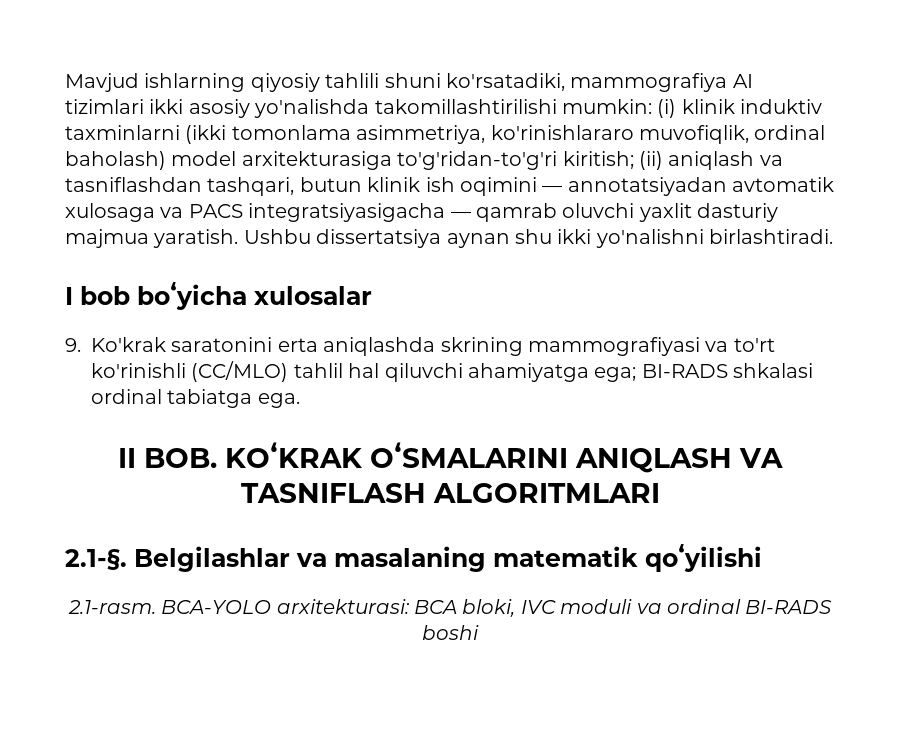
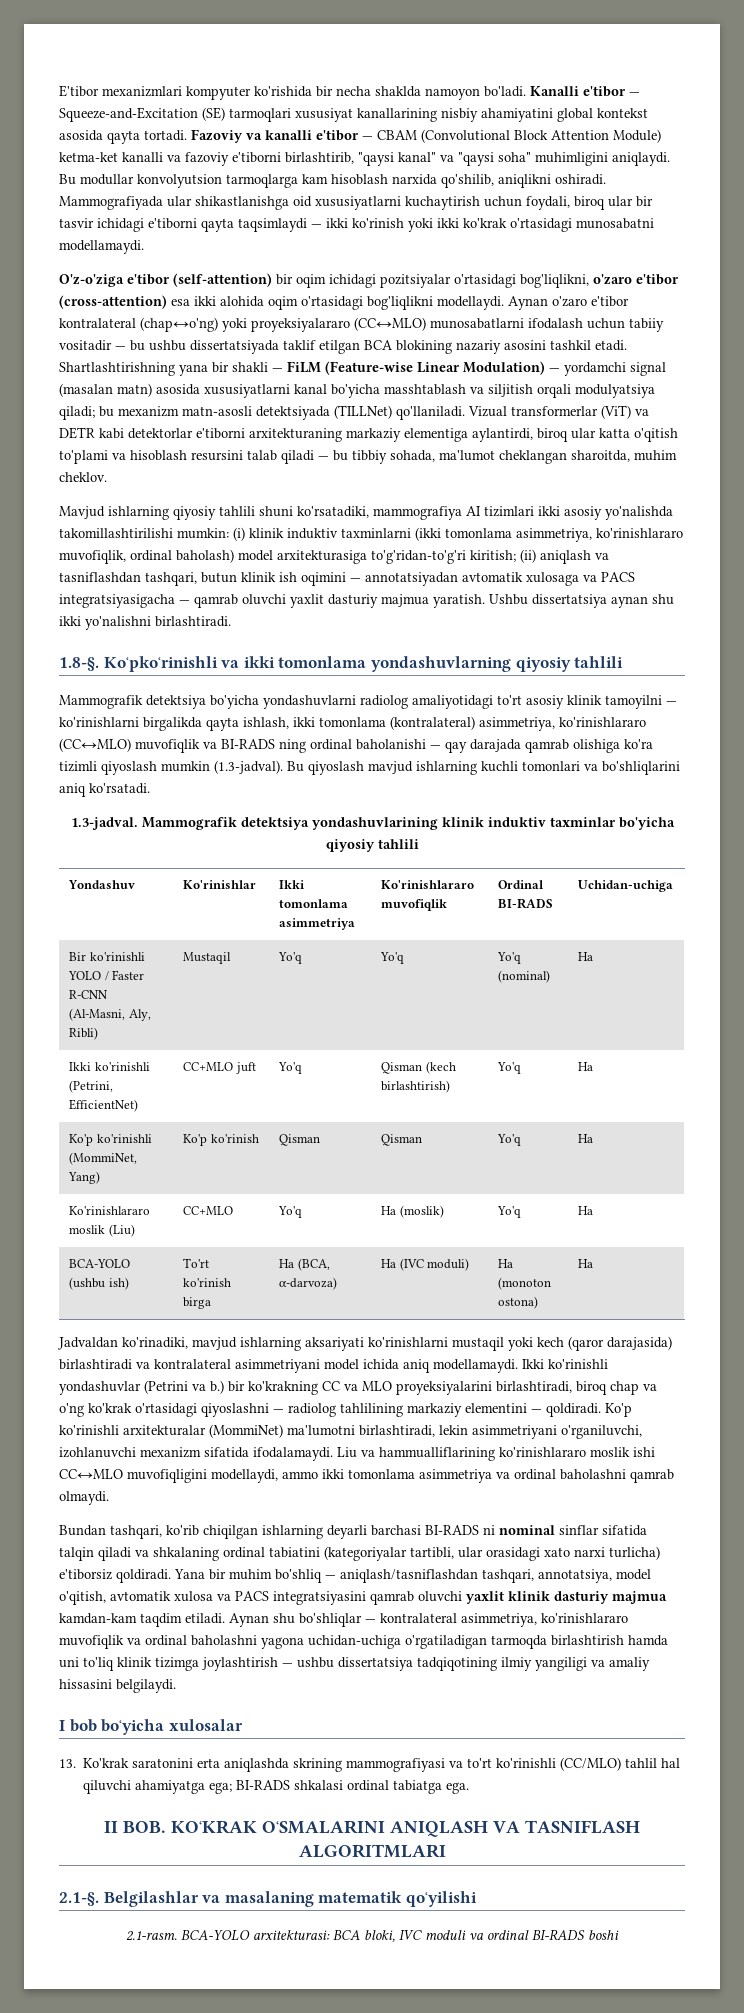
(65, 82) none -> [59,85,640,100] [59,107,648,122] [59,129,661,144] [59,152,670,166] [59,174,606,188] [59,196,653,210] [59,218,654,232] [59,240,144,254] [59,273,679,288] [59,295,629,310] [59,317,664,332] [59,340,627,354] [59,361,666,376] [59,383,655,398] [59,405,649,420] [59,427,678,442] [59,450,677,464] [59,472,107,482] E'tibor mexanizmlari kompyuter ko'rishida bir necha shaklda namoyon bo'ladi. Kanalli e'tibor — Squeeze-and-Excitation (SE) tarmoqlari xususiyat kanallarining nisbiy ahamiyatini global kontekst asosida qayta tortadi. Fazoviy va kanalli e'tibor — CBAM (Convolutional Block Attention Module) ketma-ket kanalli va fazoviy e'tiborni birlashtirib, "qaysi kanal" va "qaysi soha" muhimligini aniqlaydi. Bu modullar konvolyutsion tarmoqlarga kam hisoblash narxida qo'shilib, aniqlikni oshiradi. Mammografiyada ular shikastlanishga oid xususiyatlarni kuchaytirish uchun foydali, biroq ular bir tasvir ichidagi e'tiborni qayta taqsimlaydi — ikki ko'rinish yoki ikki ko'krak o'rtasidagi munosabatni modellamaydi. // O'z-o'ziga e'tibor (self-attention) bir oqim ichidagi pozitsiyalar o'rtasidagi bog'liqlikni, o'zaro e'tibor (cross-attention) esa ikki alohida oqim o'rtasidagi bog'liqlikni modellaydi. Aynan o'zaro e'tibor kontralateral (chap↔o'ng) yoki proyeksiyalararo (CC↔MLO) munosabatlarni ifodalash uchun tabiiy vositadir — bu ushbu dissertatsiyada taklif etilgan BCA blokining nazariy asosini tashkil etadi. Shartlashtirishning yana bir shakli — FiLM (Feature-wise Linear Modulation) — yordamchi signal (masalan matn) asosida xususiyatlarni kanal bo'yicha masshtablash va siljitish orqali modulyatsiya qiladi; bu mexanizm matn-asosli detektsiyada (TILLNet) qo'llaniladi. Vizual transformerlar (ViT) va DETR kabi detektorlar e'tiborni arxitekturaning markaziy elementiga aylantirdi, biroq ular katta o'qitish to'plami va hisoblash resursini talab qiladi — bu tibbiy sohada, ma'lumot cheklangan sharoitda, muhim cheklov. //
(834, 236) none -> [59,656,624,672] [59,695,677,709] [59,716,646,731] [59,738,653,753] [59,760,680,775] [59,783,150,797] [70,817,675,830] [325,839,419,852] [67,880,135,889] [182,880,256,889] [278,880,305,889] [278,899,348,908] [278,918,355,930] [380,880,474,889] [380,899,447,911] [497,880,544,889] [497,898,553,909] [577,880,673,892] [68,952,145,961] [67,970,145,981] [68,990,108,999] [68,1008,151,1021] [68,1027,98,1040] [182,952,231,964] [277,952,302,964] [379,952,404,964] [496,952,521,964] [497,970,550,983] [577,952,593,961] [68,1062,150,1071] [68,1080,113,1093] [68,1099,138,1112] [182,1062,256,1074] [277,1062,302,1074] [380,1061,456,1074] [380,1080,450,1093] [496,1062,521,1074] [577,1062,593,1071] [68,1134,152,1146] [68,1152,137,1165] [67,1171,100,1184] [182,1134,259,1146] [278,1134,320,1146] [380,1134,422,1146] [496,1134,521,1146] [577,1134,593,1143] [68,1206,150,1215] [68,1224,135,1237] [182,1206,233,1215] [277,1206,302,1218] [380,1205,444,1218] [496,1206,521,1218] [577,1206,593,1215] [68,1259,130,1268] [68,1277,129,1290] [182,1258,209,1268] [182,1278,231,1287] [182,1297,211,1309] [278,1258,330,1271] [278,1277,337,1290] [380,1258,470,1271] [497,1259,513,1268] [497,1277,551,1290] [497,1296,538,1309] [577,1259,593,1268] [58,1336,672,1351] [59,1359,608,1373] [59,1380,657,1395] [59,1403,632,1417] [59,1424,642,1439] [59,1447,655,1461] [59,1469,674,1483] [59,1491,109,1505] [59,1525,647,1539] [59,1546,660,1561] [59,1569,651,1583] [59,1591,667,1605] [59,1613,628,1627] [59,1635,668,1649] [59,1657,650,1671] [59,1679,176,1693] // 1.8-§. Koʻpkoʻrinishli va ikki tomonlama yondashuvlarning qiyosiy tahlili // Mammografik detektsiya bo'yicha yondashuvlarni radiolog amaliyotidagi to'rt asosiy klinik tamoyilni — ko'rinishlarni birgalikda qayta ishlash, ikki tomonlama (kontralateral) asimmetriya, ko'rinishlararo (CC↔MLO) muvofiqlik va BI-RADS ning ordinal baholanishi — qay darajada qamrab olishiga ko'ra tizimli qiyoslash mumkin (1.3-jadval). Bu qiyoslash mavjud ishlarning kuchli tomonlari va bo'shliqlarini aniq ko'rsatadi. // 1.3-jadval. Mammografik detektsiya yondashuvlarining klinik induktiv taxminlar bo'yicha qiyosiy tahlili // Yondashuv | Ko'rinishlar | Ikki tomonlama asimmetriya | Ko'rinishlararo muvofiqlik | Ordinal BI-RADS | Uchidan-uchiga // Bir ko'rinishli YOLO / Faster R-CNN (Al-Masni, Aly, Ribli) | Mustaqil | Yo'q | Yo'q | Yo'q (nominal) | Ha // Ikki ko'rinishli (Petrini, EfficientNet) | CC+MLO juft | Yo'q | Qisman (kech birlashtirish) | Yo'q | Ha // Ko'p ko'rinishli (MommiNet, Yang) | Ko'p ko'rinish | Qisman | Qisman | Yo'q | Ha // Ko'rinishlararo moslik (Liu) | CC+MLO | Yo'q | Ha (moslik) | Yo'q | Ha // BCA-YOLO (ushbu ish) | To'rt ko'rinish birga | Ha (BCA, α-darvoza) | Ha (IVC moduli) | Ha (monoton ostona) | Ha // Jadvaldan ko'rinadiki, mavjud ishlarning aksariyati ko'rinishlarni mustaqil yoki kech (qaror darajasida) birlashtiradi va kontralateral asimmetriyani model ichida aniq modellamaydi. Ikki ko'rinishli yondashuvlar (Petrini va b.) bir ko'krakning CC va MLO proyeksiyalarini birlashtiradi, biroq chap va o'ng ko'krak o'rtasidagi qiyoslashni — radiolog tahlilining markaziy elementini — qoldiradi. Ko'p ko'rinishli arxitekturalar (MommiNet) ma'lumotni birlashtiradi, lekin asimmetriyani o'rganiluvchi, izohlanuvchi mexanizm sifatida ifodalamaydi. Liu va hammualliflarining ko'rinishlararo moslik ishi CC↔MLO muvofiqligini modellaydi, ammo ikki tomonlama asimmetriya va ordinal baholashni qamrab olmaydi. // Bundan tashqari, ko'rib chiqilgan ishlarning deyarli barchasi BI-RADS ni nominal sinflar sifatida talqin qiladi va shkalaning ordinal tabiatini (kategoriyalar tartibli, ular orasidagi xato narxi turlicha) e'tiborsiz qoldiradi. Yana bir muhim bo'shliq — aniqlash/tasniflashdan tashqari, annotatsiya, model o'qitish, avtomatik xulosa va PACS integratsiyasini qamrab oluvchi yaxlit klinik dasturiy majmua kamdan-kam taqdim etiladi. Aynan shu bo'shliqlar — kontralateral asimmetriya, ko'rinishlararo muvofiqlik va ordinal baholashni yagona uchidan-uchiga o'rgatiladigan tarmoqda birlashtirish hamda uni to'liq klinik tizimga joylashtirish — ushbu dissertatsiya tadqiqotining ilmiy yangiligi va amaliy hissasini belgilaydi.
[65,338,81,352] 9. -> [59,1759,76,1768] 13.

